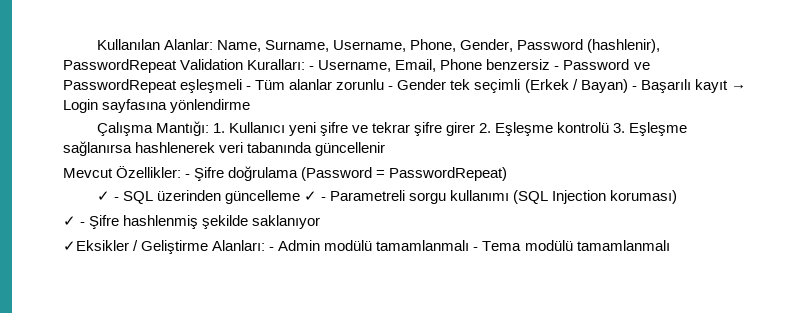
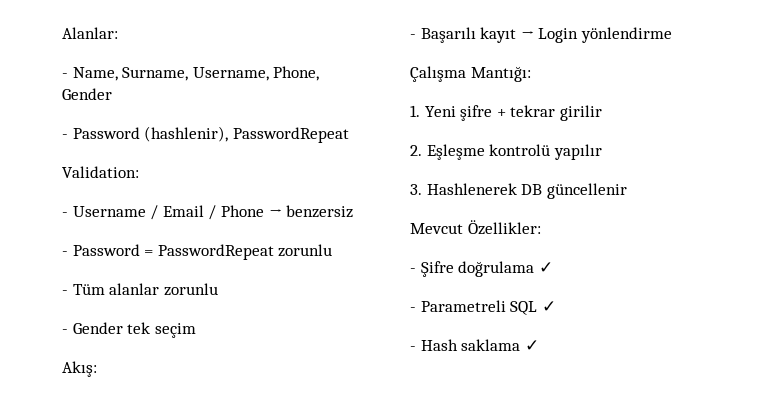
[96,39,160,50] Kullanılan -> (62, 33) none
(213, 44) none -> [62,73,68,78] // -
[460,39,514,52] Gender, -> [62,88,112,100] [62,134,68,139] Gender // -
[180,59,483,72] Validation Kuralları: - Username, Email, Phone -> [62,166,139,178] [62,205,282,220] // Validation: // - Username / Email / Phone →
[554,59,650,70] [63,79,243,93] - Password ve PasswordRepeat eşleşmeli -> [62,244,333,260] // - Password = PasswordRepeat zorunlu //
(385, 84) none -> (218, 289) //
[474,79,628,93] seçimli (Erkek / Bayan) -> [154,323,196,338] [62,361,97,377] seçim // Akış: //
[102,99,168,113] sayfasına -> (579, 35) none
[212,122,688,136] [63,141,313,156] 1. Kullanıcı yeni şifre ve tekrar şifre girer 2. Eşleşme kontrolü 3. Eşleşme sağlanırsa hashlenerek veri tabanında -> [410,105,602,121] [410,144,602,160] [410,183,543,195] // 1. Yeni şifre + tekrar girilir // 2. Eşleşme kontrolü yapılır // 3. Hashlenerek DB
(182, 172) none -> (541, 227) //
[301,167,508,181] [96,190,678,204] [63,215,321,229] [63,240,670,254] (Password = PasswordRepeat) // ✓ - SQL üzerinden güncelleme ✓ - Parametreli sorgu kullanımı (SQL Injection koruması) // ✓ - Şifre hashlenmiş şekilde saklanıyor // ✓Eksikler / Geliştirme Alanları: - Admin modülü tamamlanmalı - Tema modülü tamamlanmalı -> [538,262,553,273] [410,300,556,315] [410,339,539,351] ✓ // - Parametreli SQL ✓ // - Hash saklama ✓

